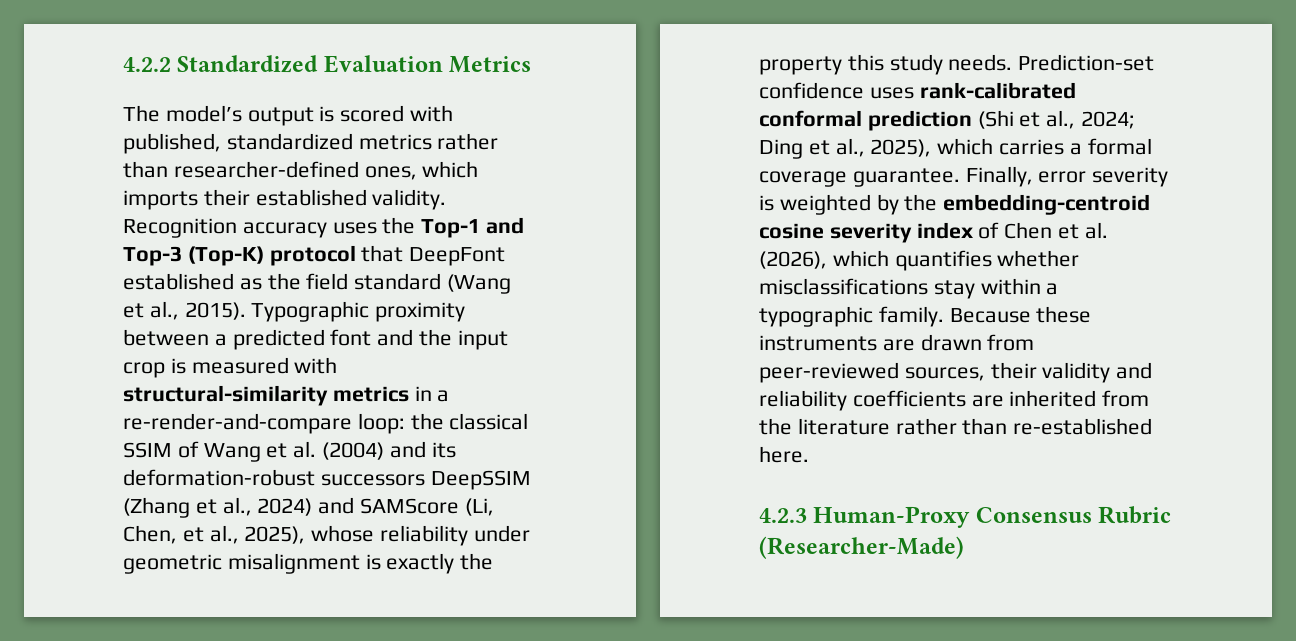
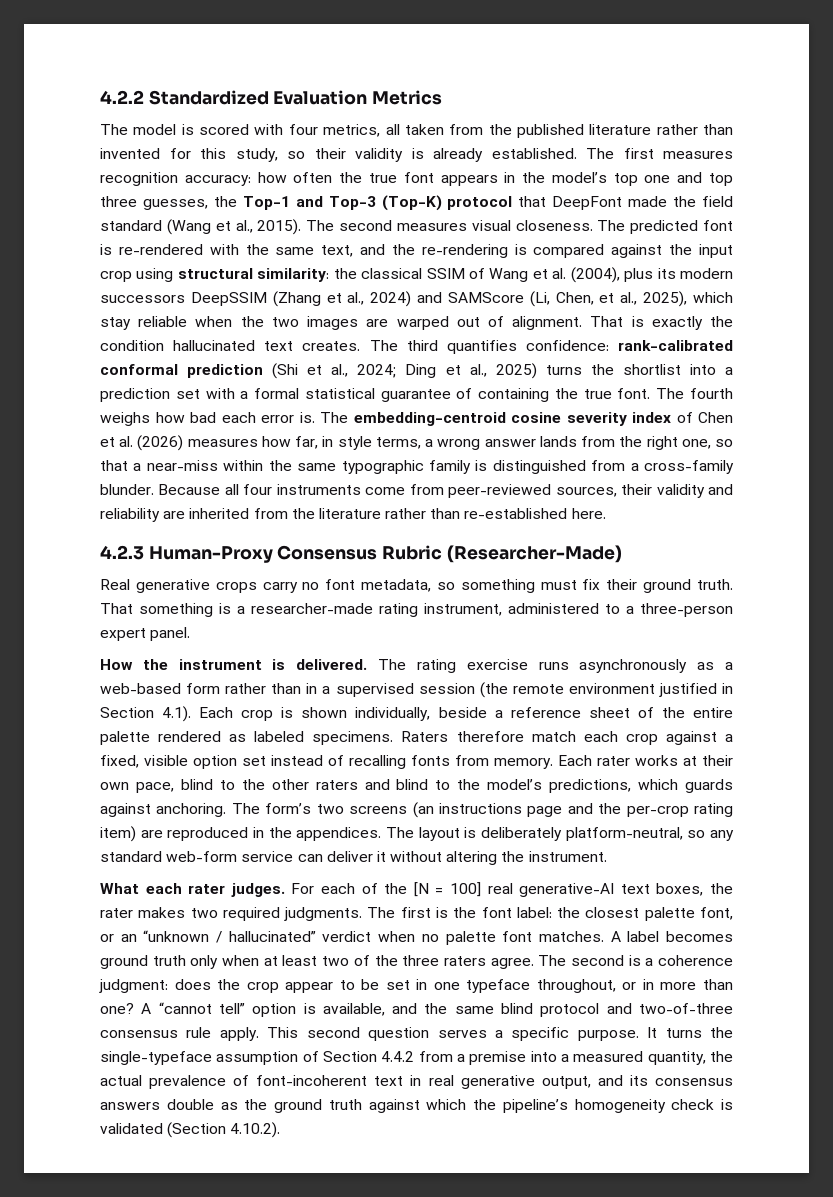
[165,105,314,126] model’s output -> [133,124,177,135] model
[123,133,499,154] [123,161,479,180] [123,189,447,210] [123,218,377,238] published, standardized metrics rather than researcher-defined ones, which imports their established validity. Recognition accuracy uses -> [288,124,733,138] [100,148,733,162] [100,172,734,186] [100,196,208,210] four metrics, all taken from the published literature rather than invented for this study, so their validity is already established. The first measures recognition accuracy: how often the true font appears in the model’s top one and top three guesses,
[123,273,262,290] established as -> [628,196,668,207] made
[251,301,466,322] [123,329,508,350] [123,357,338,378] [123,385,450,406] [123,413,405,434] Typographic proximity between a predicted font and the input crop is measured with structural-similarity metrics in a re-render-and-compare loop: -> [306,220,733,234] [100,244,733,258] [100,268,330,282] The second measures visual closeness. The predicted font is re-rendered with the same text, and the re-rendering is compared against the input crop using structural similarity:
[322,441,456,460] [123,469,315,486] (2004) and its deformation-robust -> [570,267,734,283] (2004), plus its modern
[311,525,530,546] [123,553,494,574] [759,54,1155,75] [759,82,914,99] whose reliability under geometric misalignment is exactly the property this study needs. Prediction-set confidence uses -> [693,292,733,303] [100,316,733,330] [100,340,609,354] which stay reliable when the two images are warped out of alignment. That is exactly the condition hallucinated text creates. The third quantifies confidence:
[870,138,1152,157] [759,166,1169,187] [759,194,938,215] 2025), which carries a formal coverage guarantee. Finally, error severity is weighted by the -> [495,363,733,379] [100,388,733,402] [100,412,348,426] 2025) turns the shortlist into a prediction set with a formal statistical guarantee of containing the true font. The fourth weighs how bad each error is. The
[759,250,1080,271] [759,278,1059,299] [759,306,1092,327] [759,334,982,351] (2026), which quantifies whether misclassifications stay within a typographic family. Because these instruments are drawn -> [137,435,734,451] [100,460,734,474] [100,484,406,495] (2026) measures how far, in style terms, a wrong answer lands from the right one, so that a near-miss within the same typographic family is distinguished from a cross-family blunder. Because all four instruments come
[852,390,966,407] coefficients -> (160, 515) none
(964, 547) none -> [100,579,733,593] [100,603,733,617] [100,627,191,641] [100,659,733,673] [100,682,733,698] [100,706,734,722] [100,731,734,745] [100,755,733,769] [100,779,734,793] [100,802,733,818] [100,826,734,842] [100,851,607,865] [100,882,734,897] [100,907,733,921] [100,930,733,945] [100,955,733,969] [99,979,733,993] [100,1002,734,1017] [100,1027,733,1041] [100,1051,733,1065] [100,1075,734,1089] [100,1099,733,1113] [100,1122,281,1138] // Real generative crops carry no font metadata, so something must fix their ground truth. That something is a researcher-made rating instrument, administered to a three-person expert panel. // How the instrument is delivered. The rating exercise runs asynchronously as a web-based form rather than in a supervised session (the remote environment justified in Section 4.1). Each crop is shown individually, beside a reference sheet of the entire palette rendered as labeled specimens. Raters therefore match each crop against a fixed, visible option set instead of recalling fonts from memory. Each rater works at their own pace, blind to the other raters and blind to the model’s predictions, which guards against anchoring. The form’s two screens (an instructions page and the per-crop rating item) are reproduced in the appendices. The layout is deliberately platform-neutral, so any standard web-form service can deliver it without altering the instrument. // What each rater judges. For each of the [N = 100] real generative-AI text boxes, the rater makes two required judgments. The first is the font label: the closest palette font, or an “unknown / hallucinated” verdict when no palette font matches. A label becomes ground truth only when at least two of the three raters agree. The second is a coherence judgment: does the crop appear to be set in one typeface throughout, or in more than one? A “cannot tell” option is available, and the same blind protocol and two-of-three consensus rule apply. This second question serves a specific purpose. It turns the single-typeface assumption of Section 4.4.2 from a premise into a measured quantity, the actual prevalence of font-incoherent text in real generative output, and its consensus answers double as the ground truth against which the pipeline’s homogeneity check is validated (Section 4.10.2).

